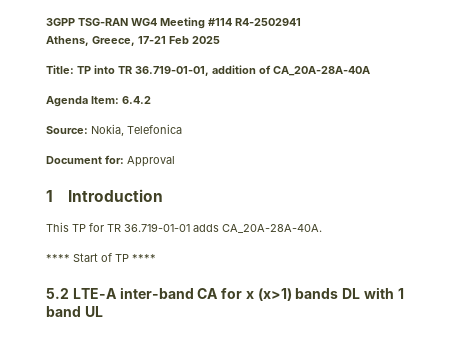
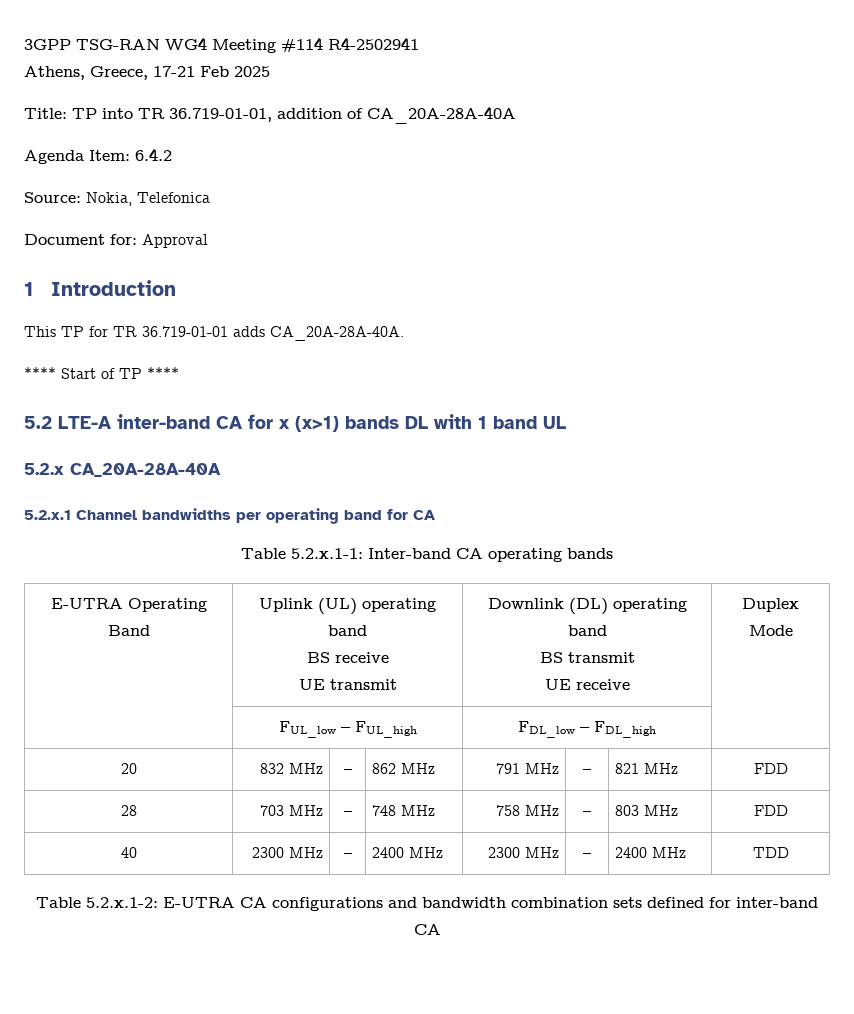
(103, 311) none -> [24,463,221,477] [24,508,435,524] [241,548,613,562] [50,598,207,612] [107,625,150,636] [259,598,436,615] [328,625,367,636] [306,652,389,663] [298,679,397,690] [487,598,687,615] [567,625,607,636] [539,652,635,663] [544,679,630,690] [742,598,799,612] [748,625,793,636] [278,721,417,738] [518,721,656,738] [120,763,137,774] [260,763,324,774] [343,769,352,774] [371,763,435,774] [496,763,560,774] [583,769,591,774] [614,763,678,774] [753,763,788,774] [120,805,137,816] [260,805,324,816] [343,811,352,816] [371,805,435,816] [496,805,560,816] [583,811,591,816] [614,805,678,816] [753,805,788,816] [120,847,137,858] [252,847,324,858] [343,853,352,858] [371,847,443,858] [488,847,560,858] [583,853,591,858] [614,847,686,858] [752,847,789,858] [36,897,818,911] [413,924,441,935] // 5.2.x CA_20A-28A-40A // 5.2.x.1 Channel bandwidths per operating band for CA // Table 5.2.x.1-1: Inter-band CA operating bands // E-UTRA Operating Band | Uplink (UL) operating band // BS receive // UE transmit | Downlink (DL) operating band // BS transmit // UE receive | Duplex Mode // | FUL_low – FUL_high | FDL_low – FDL_high | // 20 | 832 MHz | – | 862 MHz | 791 MHz | – | 821 MHz | FDD // 28 | 703 MHz | – | 748 MHz | 758 MHz | – | 803 MHz | FDD // 40 | 2300 MHz | – | 2400 MHz | 2300 MHz | – | 2400 MHz | TDD // Table 5.2.x.1-2: E-UTRA CA configurations and bandwidth combination sets defined for inter-band CA

